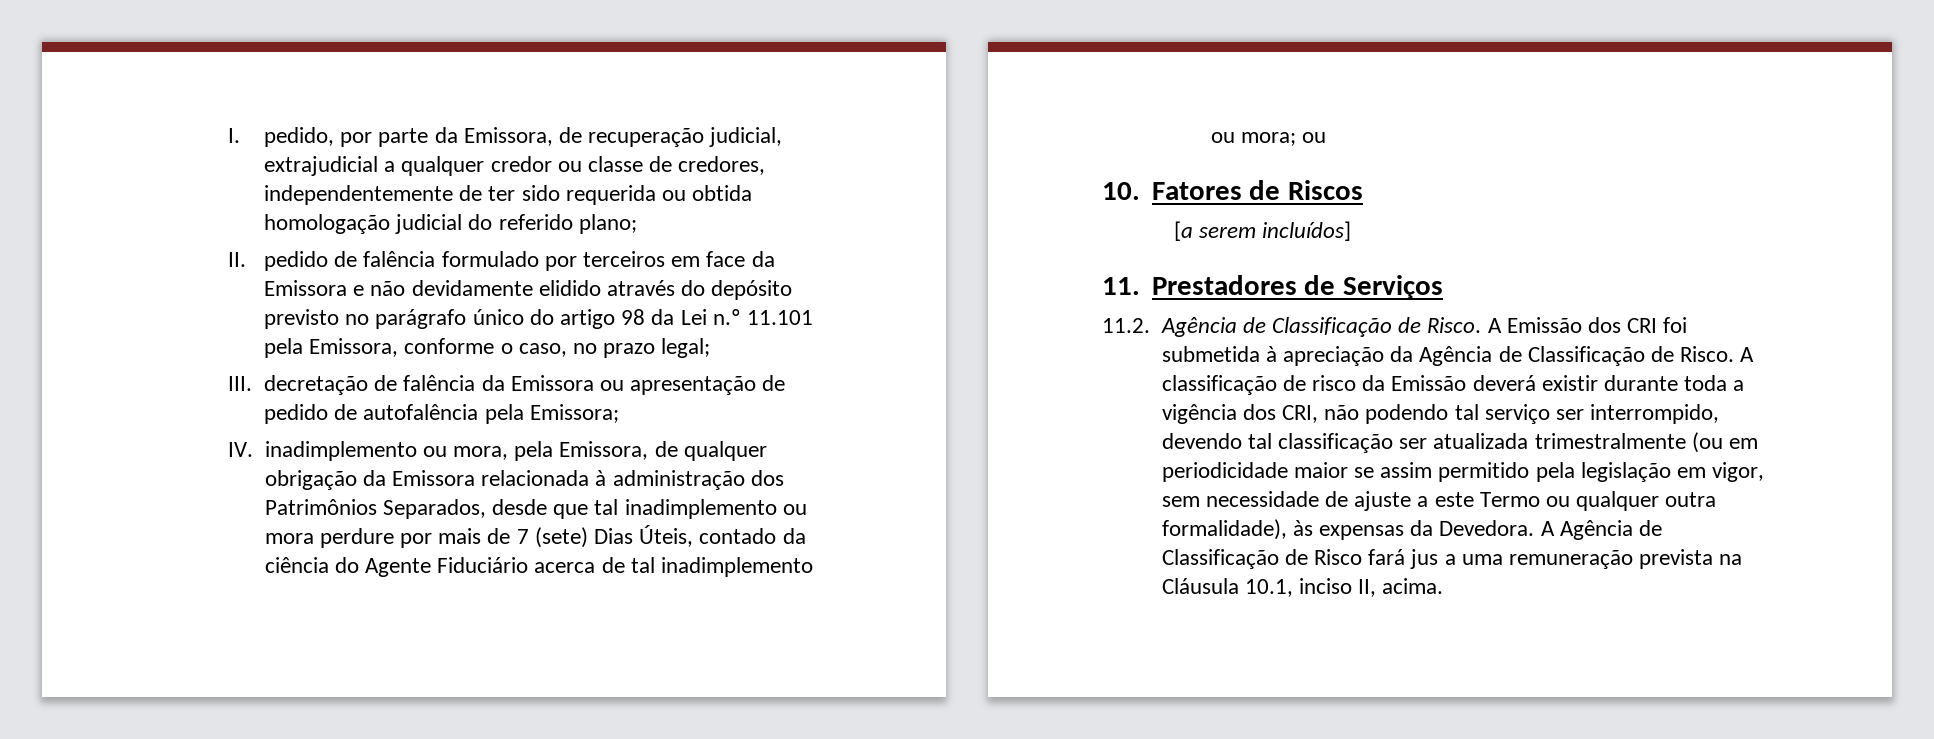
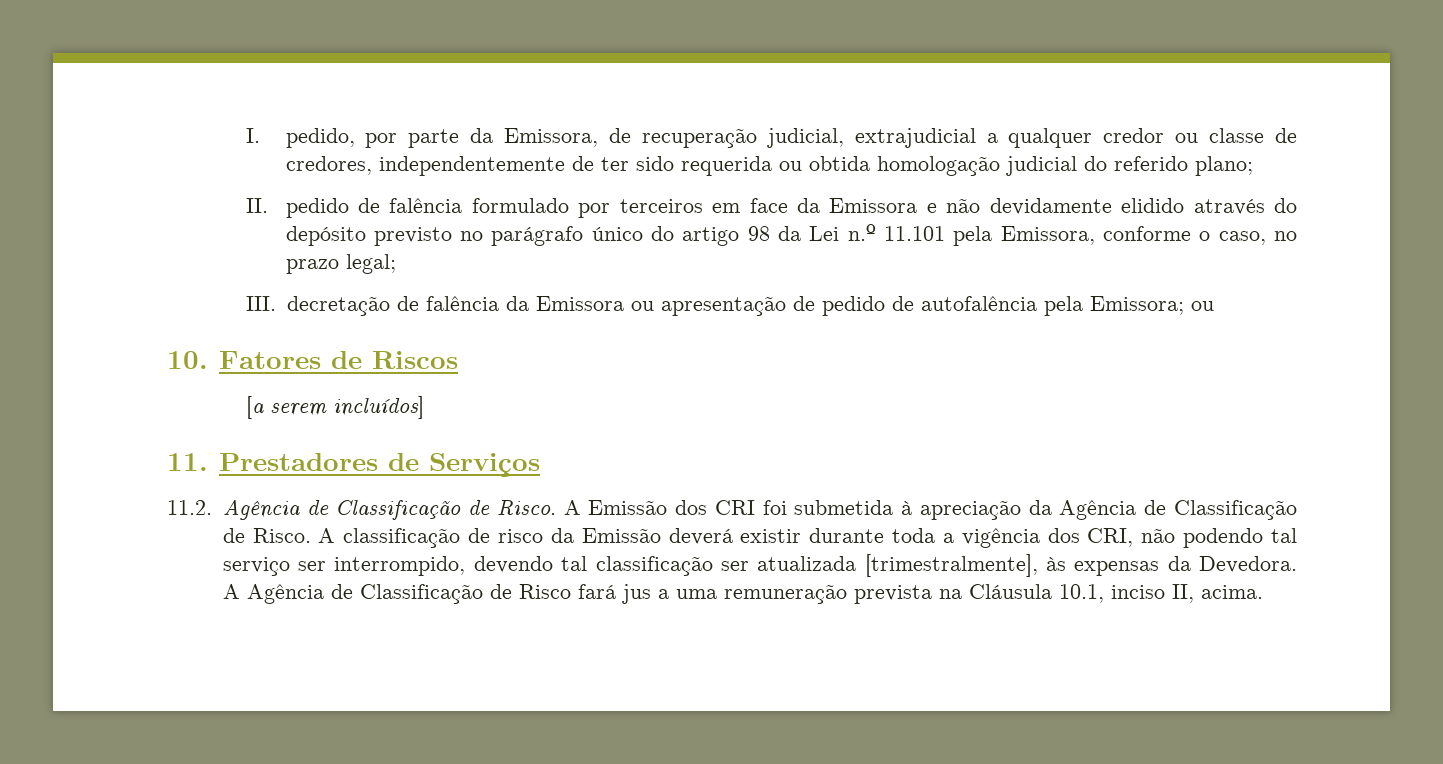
[228,441,767,461] [264,470,784,490] [264,499,807,519] [264,525,806,548] [264,557,813,577] [1210,132,1296,146] // IV. inadimplemento ou mora, pela Emissora, de qualquer obrigação da Emissora relacionada à administração dos Patrimônios Separados, desde que tal inadimplemento ou mora perdure por mais de 7 (sete) Dias Úteis, contado da ciência do Agente Fiduciário acerca de tal inadimplemento ou mora; -> (1184, 305) none
[1534,432,1758,453] [1161,462,1765,482] [1161,491,1717,511] [1161,519,1287,540] trimestralmente (ou em periodicidade maior se assim permitido pela legislação em vigor, sem necessidade de ajuste a este Termo ou qualquer outra formalidade), -> [864,554,1038,577] [trimestralmente],

